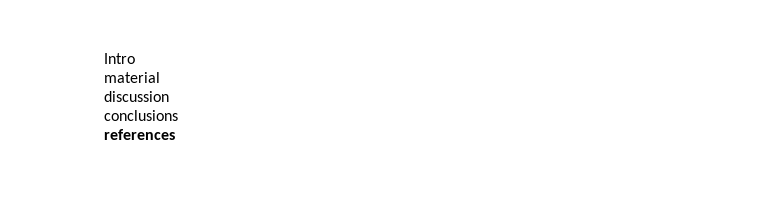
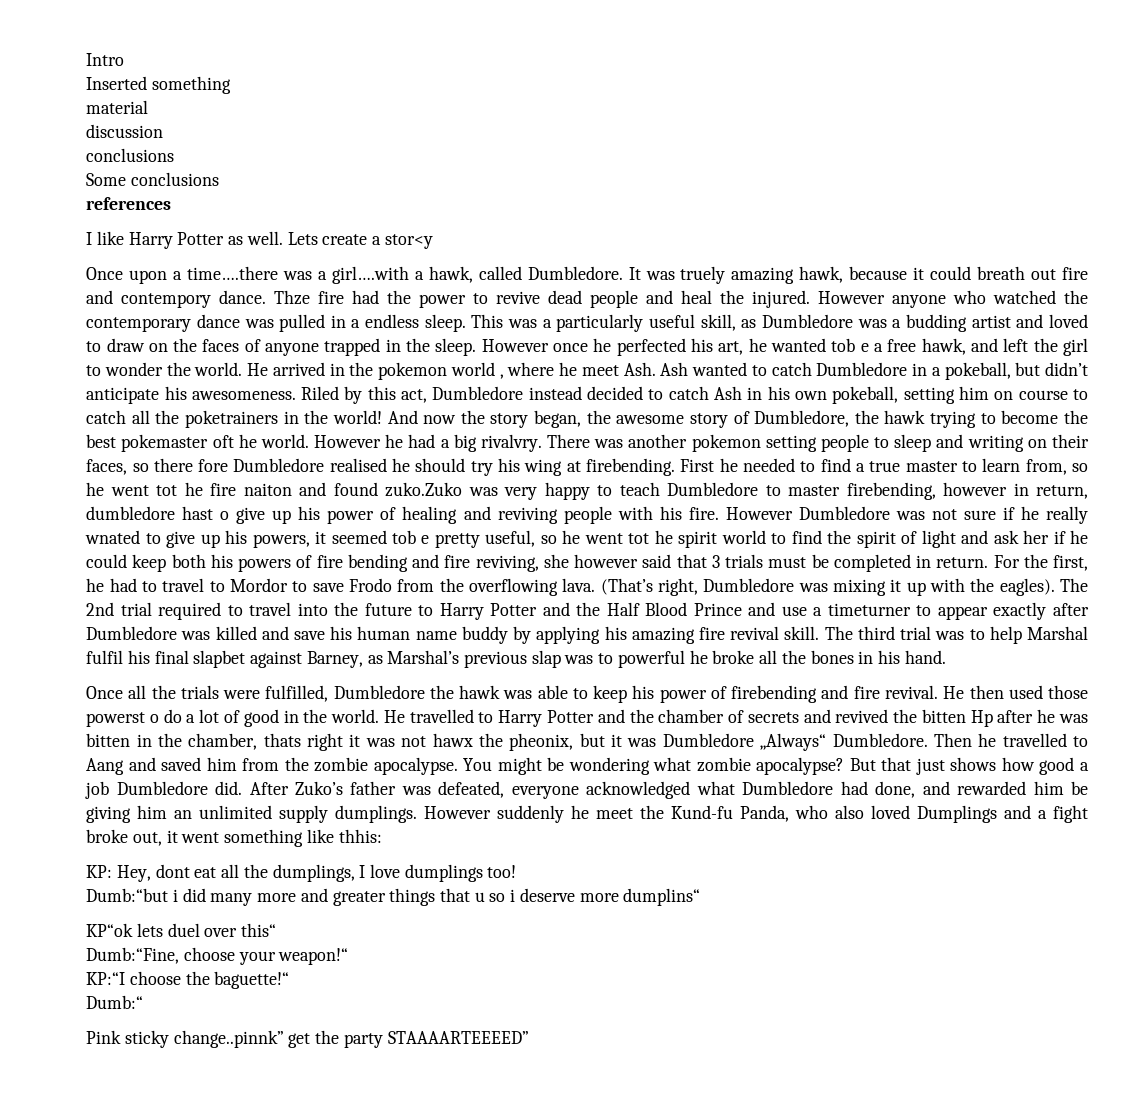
(136, 58) none -> [86,76,231,94] // Inserted something
(179, 115) none -> [86,172,219,186] // Some conclusions
(176, 134) none -> [86,231,433,249] [86,266,1089,284] [86,290,1088,308] [86,314,1088,332] [86,338,1088,356] [86,362,1089,380] [86,386,1088,404] [86,410,1088,428] [86,434,1090,452] [86,458,1088,476] [86,482,1088,500] [86,506,1089,524] [85,530,1089,548] [86,554,1089,572] [86,578,1089,596] [86,602,1090,620] [86,626,1088,644] [86,650,946,668] [86,685,1089,703] [86,709,1088,727] [86,733,1088,751] [86,757,1090,775] [85,781,1088,799] [86,805,1088,823] [86,829,382,847] [86,864,517,882] [86,888,701,906] [86,923,277,937] [86,947,349,965] [86,971,290,989] [86,995,144,1009] [86,1030,529,1048] // I like Harry Potter as well. Lets create a stor<y // Once upon a time….there was a girl….with a hawk, called Dumbledore. It was truely amazing hawk, because it could breath out fire and contempory dance. Thze fire had the power to revive dead people and heal the injured. However anyone who watched the contemporary dance was pulled in a endless sleep. This was a particularly useful skill, as Dumbledore was a budding artist and loved to draw on the faces of anyone trapped in the sleep. However once he perfected his art, he wanted tob e a free hawk, and left the girl to wonder the world. He arrived in the pokemon world , where he meet Ash. Ash wanted to catch Dumbledore in a pokeball, but didn’t anticipate his awesomeness. Riled by this act, Dumbledore instead decided to catch Ash in his own pokeball, setting him on course to catch all the poketrainers in the world! And now the story began, the awesome story of Dumbledore, the hawk trying to become the best pokemaster oft he world. However he had a big rivalvry. There was another pokemon setting people to sleep and writing on their faces, so there fore Dumbledore realised he should try his wing at firebending. First he needed to find a true master to learn from, so he went tot he fire naiton and found zuko.Zuko was very happy to teach Dumbledore to master firebending, however in return, dumbledore hast o give up his power of healing and reviving people with his fire. However Dumbledore was not sure if he really wnated to give up his powers, it seemed tob e pretty useful, so he went tot he spirit world to find the spirit of light and ask her if he could keep both his powers of fire bending and fire reviving, she however said that 3 trials must be completed in return. For the first, he had to travel to Mordor to save Frodo from the overflowing lava. (That’s right, Dumbledore was mixing it up with the eagles). The 2nd trial required to travel into the future to Harry Potter and the Half Blood Prince and use a timeturner to appear exactly after Dumbledore was killed and save his human name buddy by applying his amazing fire revival skill. The third trial was to help Marshal fulfil his final slapbet against Barney, as Marshal’s previous slap was to powerful he broke all the bones in his hand. // Once all the trials were fulfilled, Dumbledore the hawk was able to keep his power of firebending and fire revival. He then used those powerst o do a lot of good in the world. He travelled to Harry Potter and the chamber of secrets and revived the bitten Hp after he was bitten in the chamber, thats right it was not hawx the pheonix, but it was Dumbledore „Always“ Dumbledore. Then he travelled to Aang and saved him from the zombie apocalypse. You might be wondering what zombie apocalypse? But that just shows how good a job Dumbledore did. After Zuko’s father was defeated, everyone acknowledged what Dumbledore had done, and rewarded him be giving him an unlimited supply dumplings. However suddenly he meet the Kund-fu Panda, who also loved Dumplings and a fight broke out, it went something like thhis: // KP: Hey, dont eat all the dumplings, I love dumplings too! // Dumb:“but i did many more and greater things that u so i deserve more dumplins“ // KP“ok lets duel over this“ // Dumb:“Fine, choose your weapon!“ // KP:“I choose the baguette!“ // Dumb:“ // Pink sticky change..pinnk” get the party STAAAARTEEEED”

